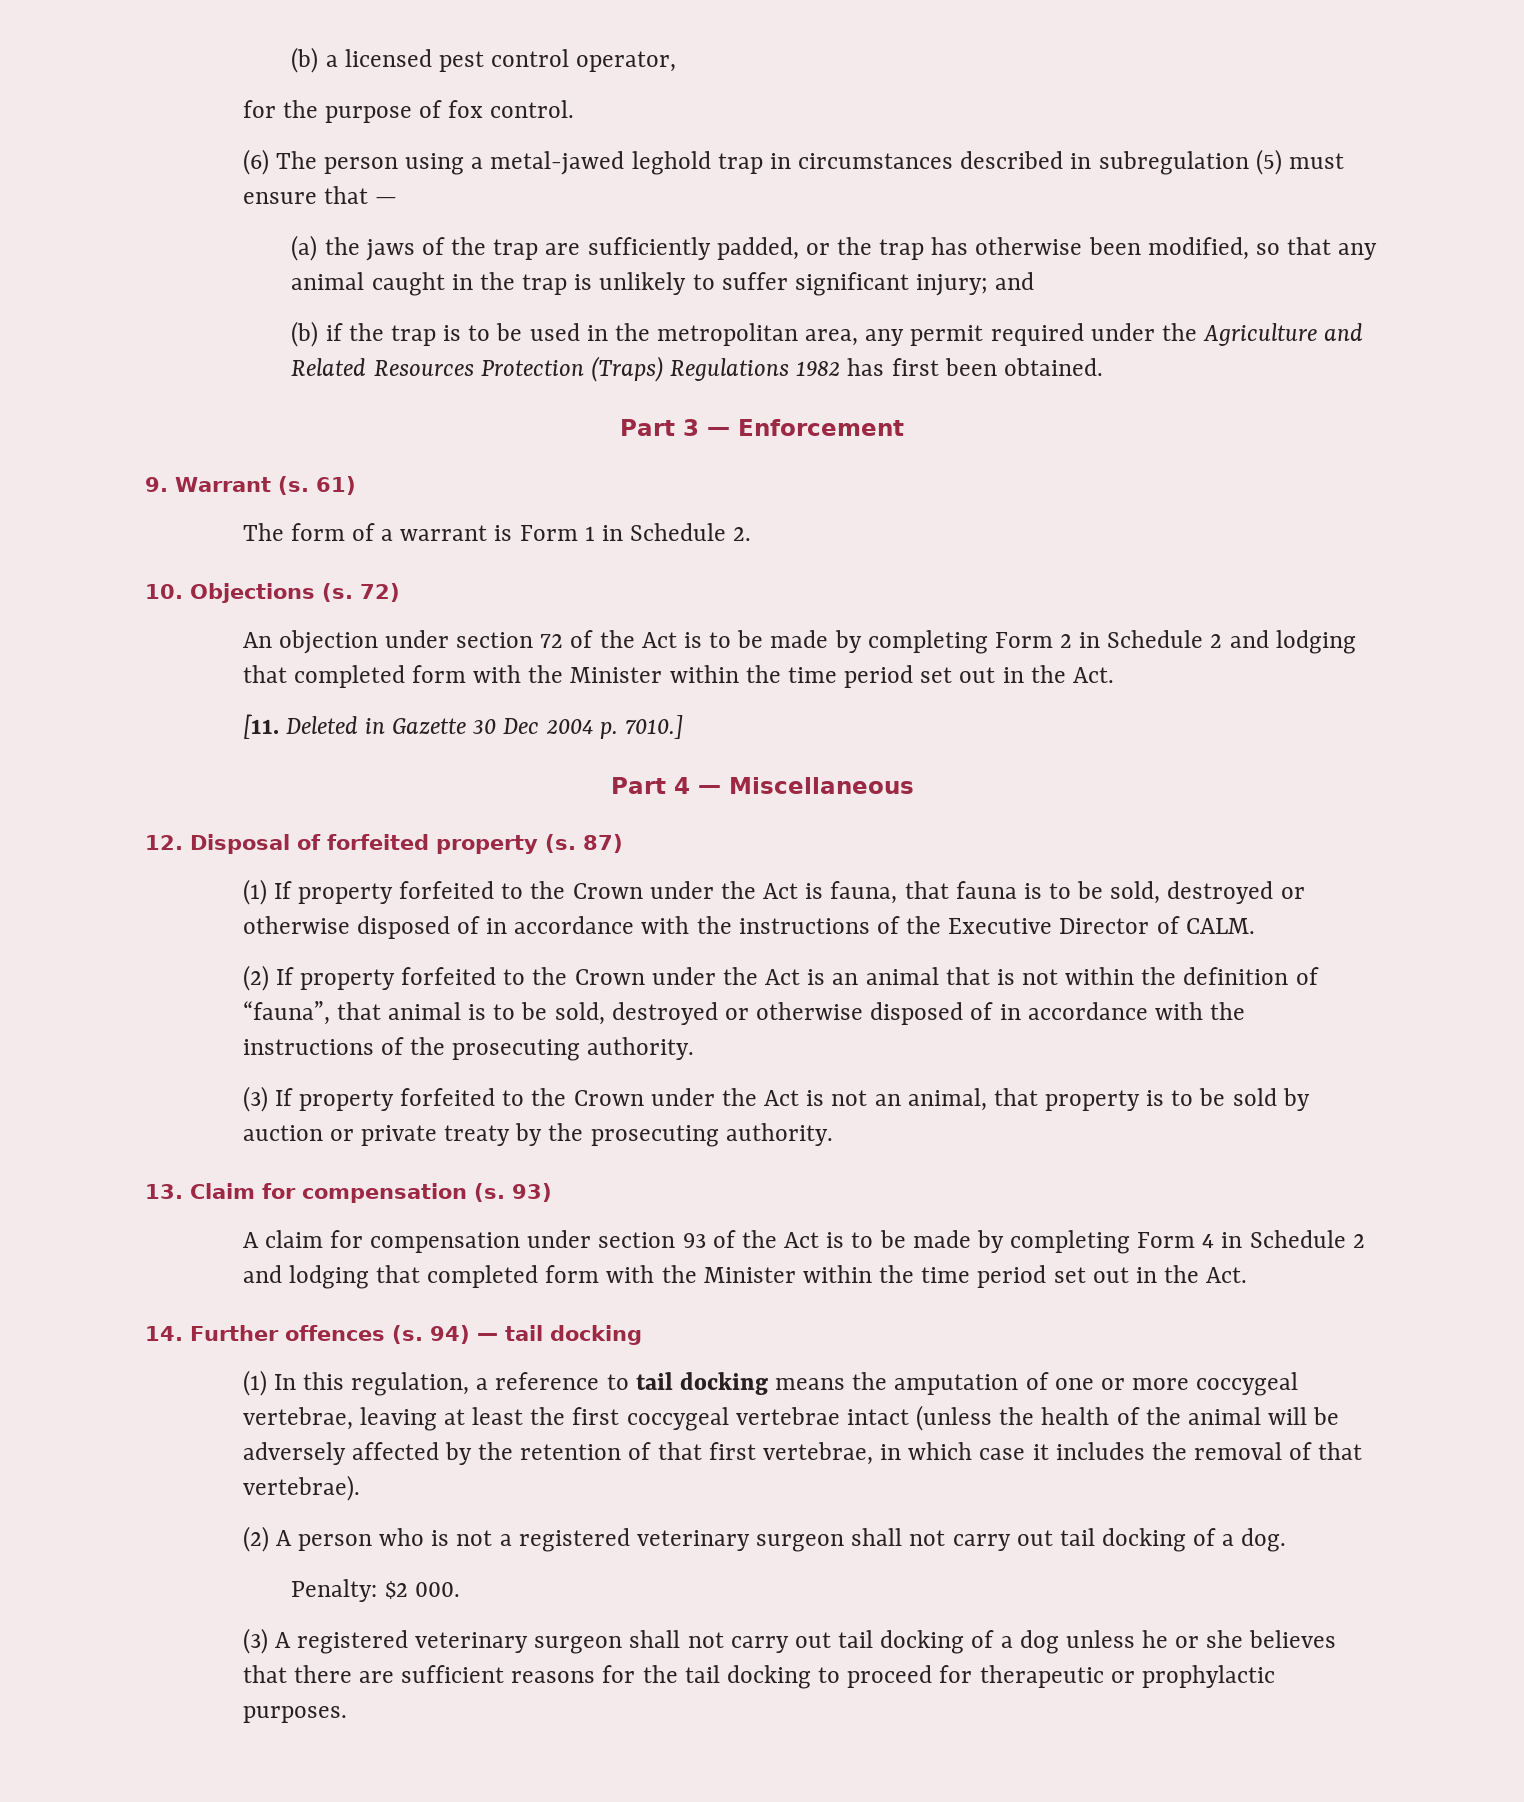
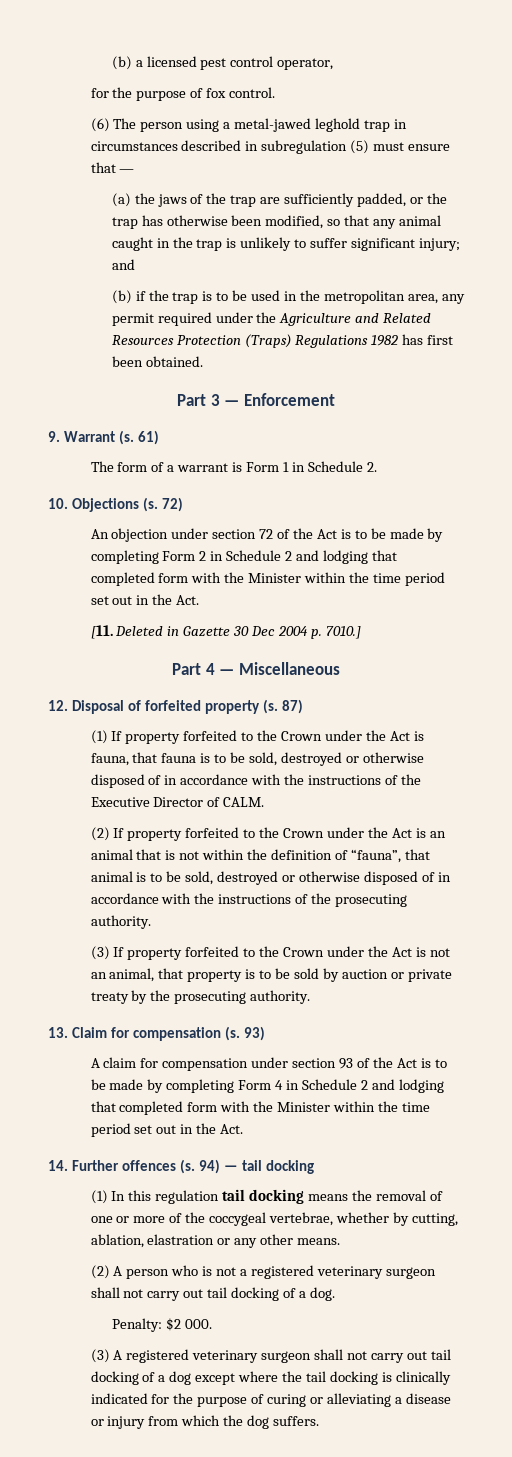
[351,1372,629,1396] regulation, a reference to -> [155,1190,220,1204] regulation
[894,1374,1019,1395] amputation -> [375,1190,426,1201] removal
[1196,1372,1299,1396] [242,1405,1340,1431] [242,1442,1363,1465] [242,1475,360,1501] coccygeal vertebrae, leaving at least the first coccygeal vertebrae intact (unless the health of the animal will be adversely affected by the retention of that first vertebrae, in which case it includes the removal of that vertebrae). -> [169,1212,458,1226] [90,1234,341,1248] of the coccygeal vertebrae, whether by cutting, ablation, elastration or any other means.
[1065,1630,1337,1648] [242,1665,1275,1689] [242,1706,347,1723] unless he or she believes that there are sufficient reasons for the tail docking to proceed for therapeutic or prophylactic purposes. -> [195,1371,451,1385] [90,1393,451,1407] [90,1415,319,1429] except where the tail docking is clinically indicated for the purpose of curing or alleviating a disease or injury from which the dog suffers.

